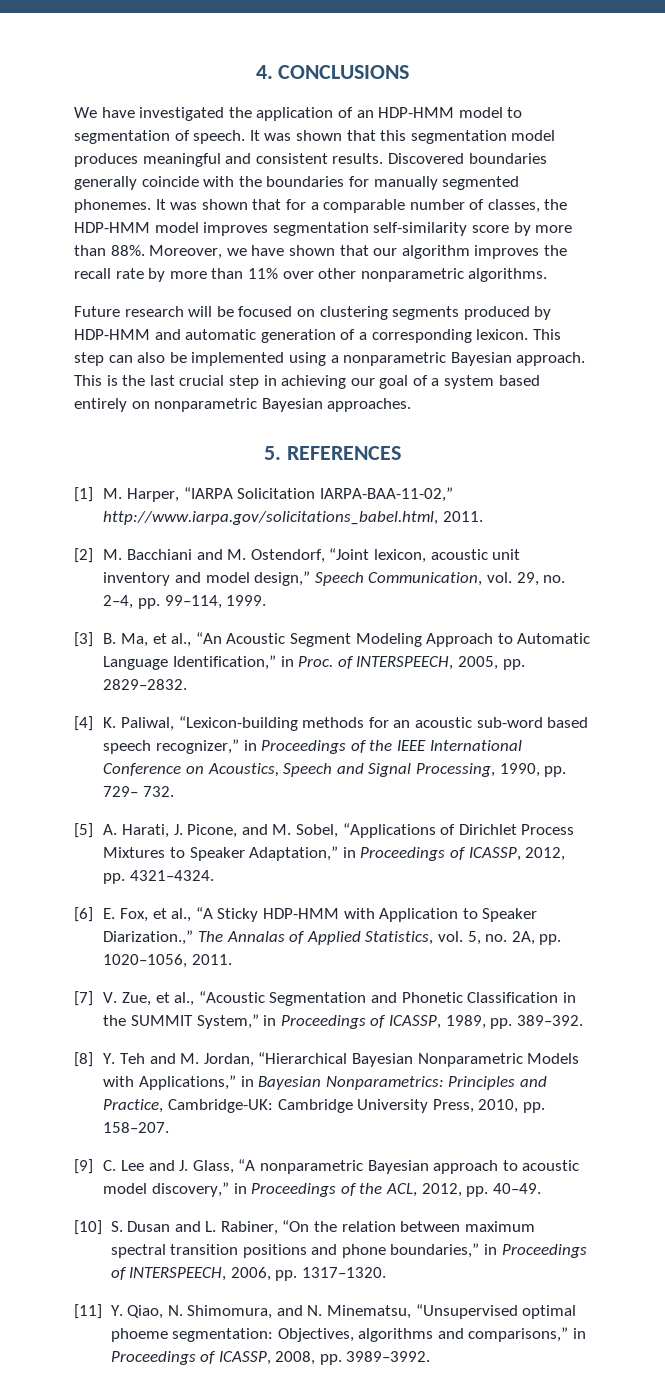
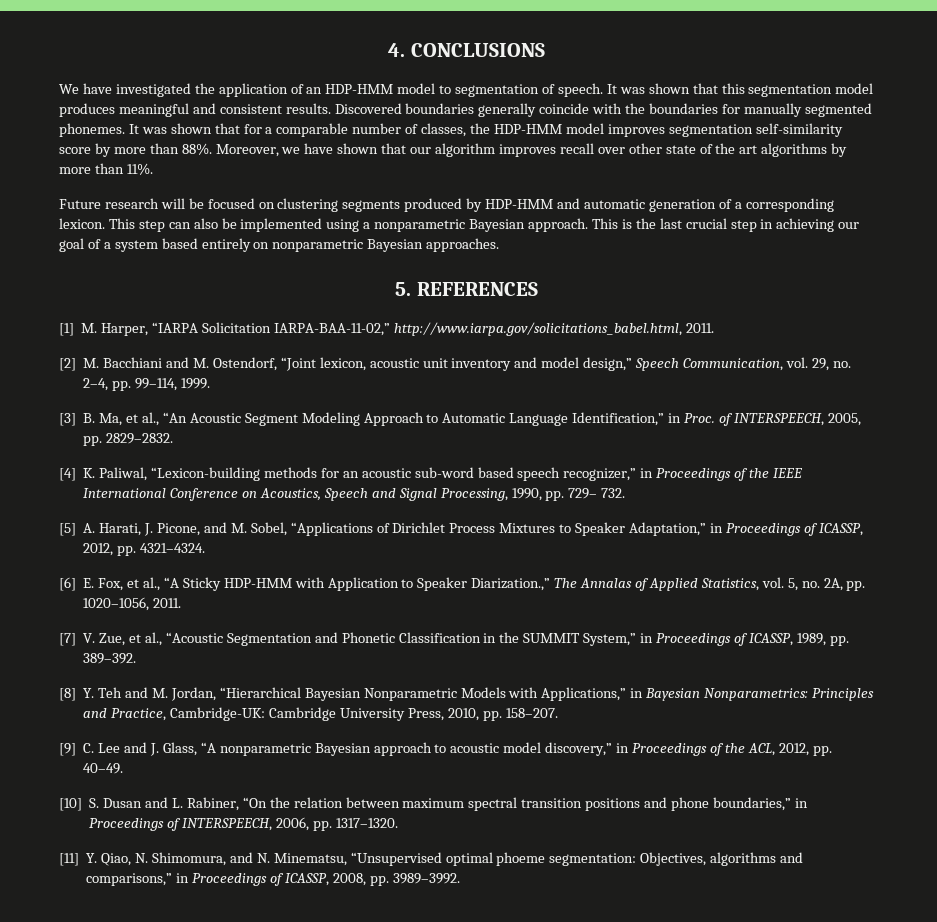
[543,245,567,256] [74,268,548,282] the recall rate by more than 11% over other nonparametric algorithms. -> [559,143,848,157] [59,163,153,175] recall over other state of the art algorithms by more than 11%.

